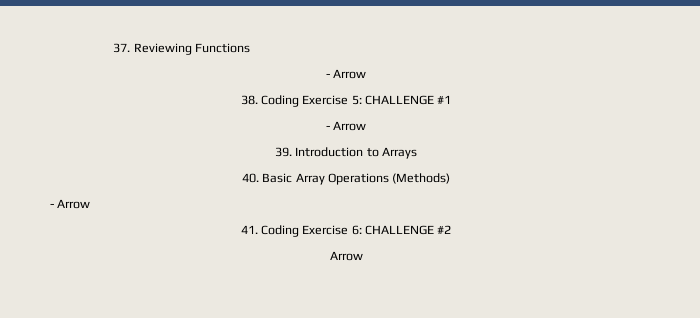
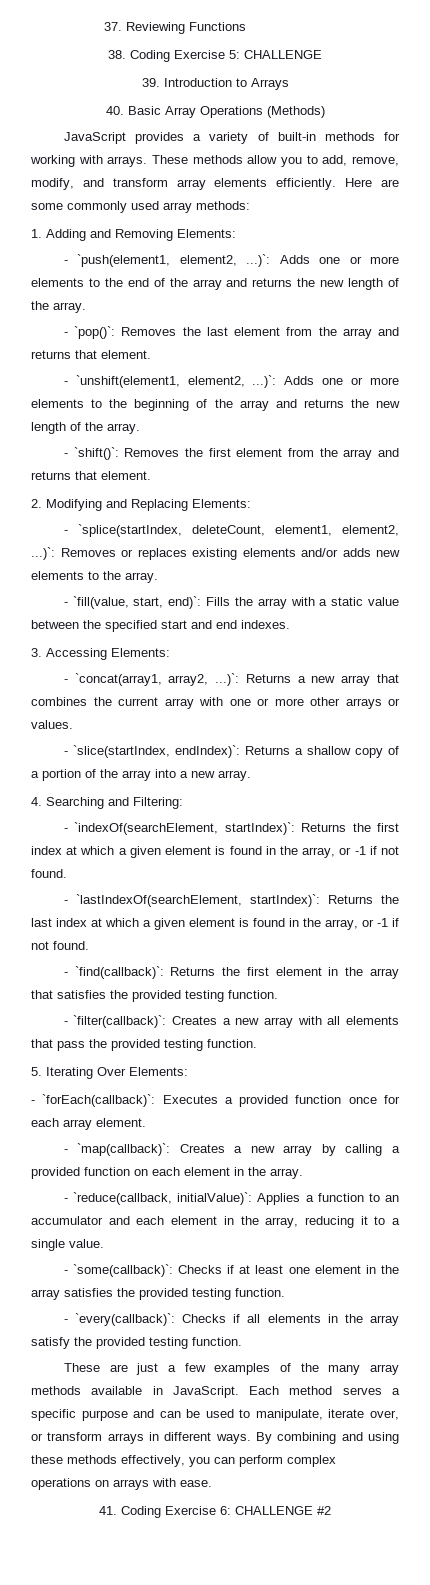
[325,69,367,79] // - Arrow -> (246, 26) none
[437,95,452,104] [325,121,367,131] #1 // - Arrow -> (322, 54) none
[50,199,91,209] - Arrow -> [63,132,401,144] [30,155,400,167] [31,178,399,190] [31,201,250,213] [31,229,236,241] [63,254,400,267] [31,278,400,290] [31,301,86,313] [63,326,400,339] [31,350,151,359] [63,375,399,388] [31,399,400,411] [31,422,140,434] [63,447,400,460] [31,471,151,480] [31,499,251,511] [63,524,400,537] [31,547,400,560] [31,571,158,583] [63,596,400,609] [31,620,290,632] [31,648,170,660] [63,673,399,686] [31,697,400,709] [31,720,73,729] [63,745,399,758] [31,769,251,781] [31,797,183,809] [63,822,400,835] [31,846,400,858] [31,869,67,878] [63,894,400,907] [31,918,399,930] [31,941,89,950] [63,966,399,979] [31,990,278,1002] [63,1015,399,1028] [31,1039,257,1051] [31,1067,188,1079] [31,1094,400,1107] [31,1118,146,1130] [63,1143,400,1156] [31,1167,303,1179] [63,1192,400,1205] [31,1216,400,1228] [31,1239,104,1251] [63,1264,400,1277] [31,1288,285,1300] [63,1313,399,1326] [31,1337,242,1349] [63,1363,400,1375] [31,1386,400,1398] [31,1409,399,1421] [31,1432,399,1444] [31,1455,336,1467] [31,1478,212,1490] JavaScript provides a variety of built-in methods for working with arrays. These methods allow you to add, remove, modify, and transform array elements efficiently. Here are some commonly used array methods: // 1. Adding and Removing Elements: // - `push(element1, element2, ...)`: Adds one or more elements to the end of the array and returns the new length of the array. // - `pop()`: Removes the last element from the array and returns that element. // - `unshift(element1, element2, ...)`: Adds one or more elements to the beginning of the array and returns the new length of the array. // - `shift()`: Removes the first element from the array and returns that element. // 2. Modifying and Replacing Elements: // - `splice(startIndex, deleteCount, element1, element2, ...)`: Removes or replaces existing elements and/or adds new elements to the array. // - `fill(value, start, end)`: Fills the array with a static value between the specified start and end indexes. // 3. Accessing Elements: // - `concat(array1, array2, ...)`: Returns a new array that combines the current array with one or more other arrays or values. // - `slice(startIndex, endIndex)`: Returns a shallow copy of a portion of the array into a new array. // 4. Searching and Filtering: // - `indexOf(searchElement, startIndex)`: Returns the first index at which a given element is found in the array, or -1 if not found. // - `lastIndexOf(searchElement, startIndex)`: Returns the last index at which a given element is found in the array, or -1 if not found. // - `find(callback)`: Returns the first element in the array that satisfies the provided testing function. // - `filter(callback)`: Creates a new array with all elements that pass the provided testing function. // 5. Iterating Over Elements: // - `forEach(callback)`: Executes a provided function once for each array element. // - `map(callback)`: Creates a new array by calling a provided function on each element in the array. // - `reduce(callback, initialValue)`: Applies a function to an accumulator and each element in the array, reducing it to a single value. // - `some(callback)`: Checks if at least one element in the array satisfies the provided testing function. // - `every(callback)`: Checks if all elements in the array satisfy the provided testing function. // These are just a few examples of the many array methods available in JavaScript. Each method serves a specific purpose and can be used to manipulate, iterate over, or transform arrays in different ways. By combining and using these methods effectively, you can perform complex operations on arrays with ease.
[329,251,363,261] // Arrow -> (331, 1510) none

